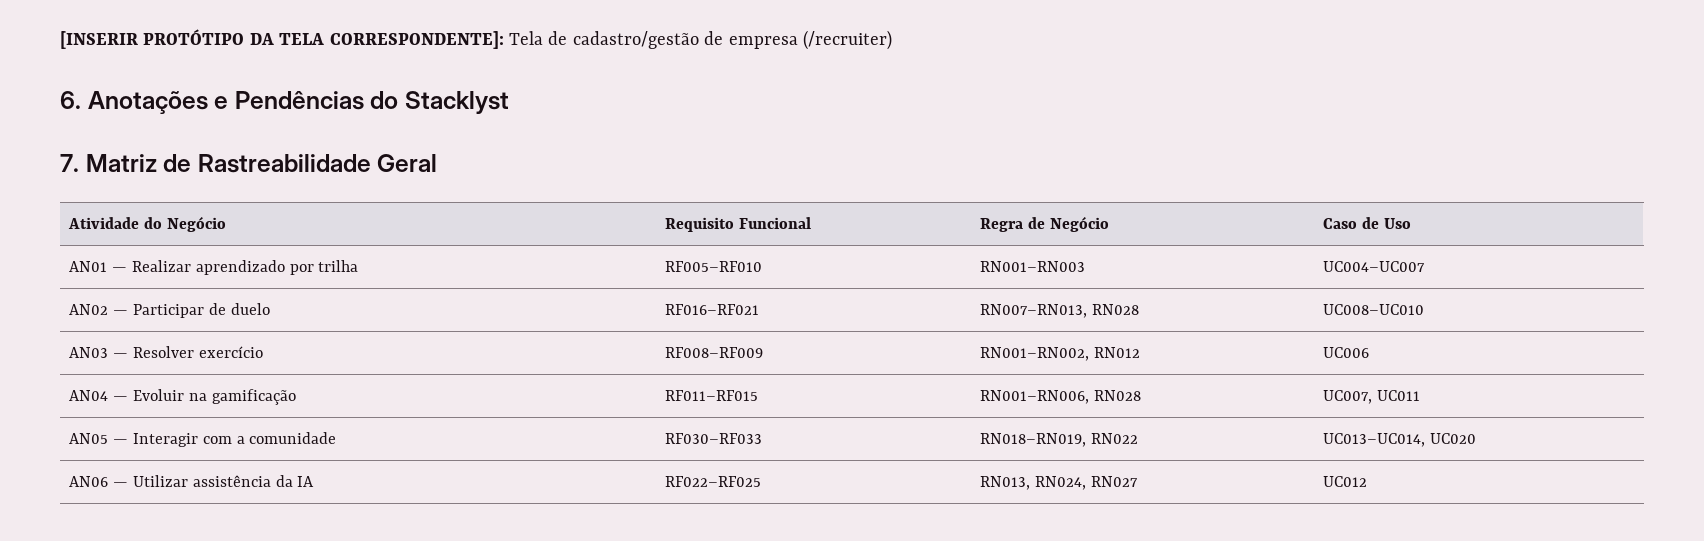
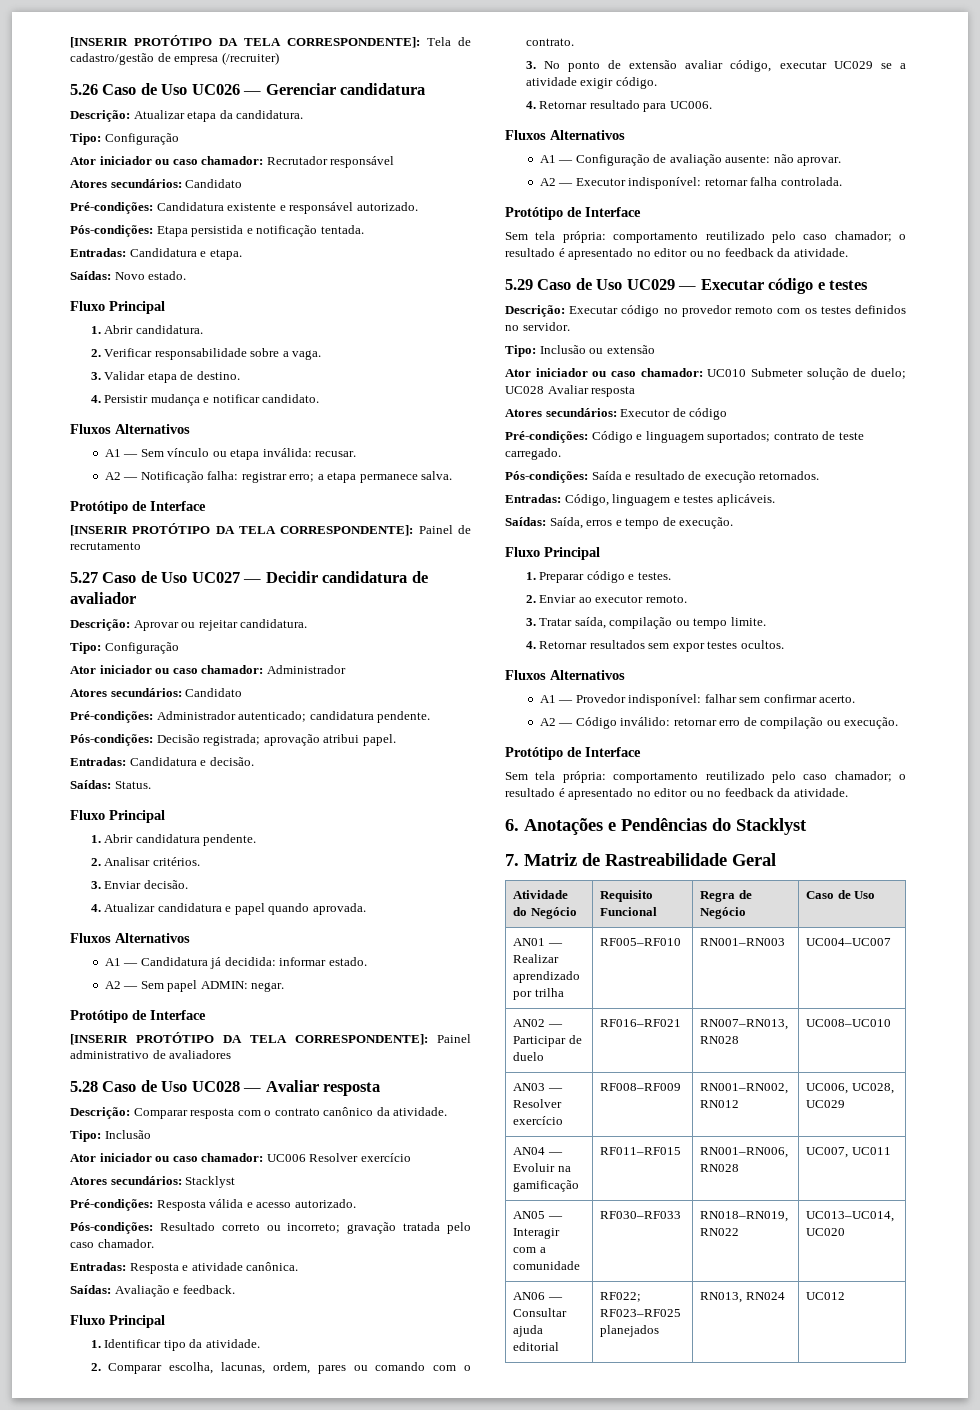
(892, 40) none -> [70,83,426,95] [70,110,304,122] [70,133,179,145] [70,156,395,168] [70,179,243,188] [70,202,418,214] [70,225,364,237] [70,248,242,260] [70,271,187,280] [70,301,165,314] [90,325,203,334] [90,348,322,360] [90,371,240,383] [90,394,320,406] [70,424,190,434] [104,448,357,460] [104,471,453,483] [70,501,206,514] [70,523,471,536] [70,542,141,550] [70,571,428,583] [70,592,136,604] [70,619,308,631] [70,642,179,654] [70,665,346,674] [70,688,243,697] [70,711,431,723] [70,734,396,746] [70,757,254,766] [70,780,151,789] [70,810,165,823] [90,834,257,846] [90,857,200,866] [90,880,188,889] [90,903,366,915] [70,933,190,943] [104,957,367,969] [104,980,285,992] [70,1010,206,1023] [70,1032,471,1045] [70,1050,232,1059] [70,1080,381,1096] [70,1107,448,1119] [70,1130,151,1142] [70,1153,411,1162] [70,1176,236,1188] [70,1199,356,1211] [70,1222,471,1234] [70,1239,154,1248] [70,1262,299,1274] [70,1285,235,1297] [70,1315,165,1328] [90,1339,260,1351] [90,1362,471,1374] [525,38,574,46] [525,60,906,72] [525,77,657,89] [525,100,712,112] [505,130,625,140] [539,154,842,166] [539,177,842,189] [505,207,641,220] [505,231,906,243] [505,248,848,260] [505,278,869,294] [505,305,906,317] [505,322,570,331] [505,345,655,357] [505,368,906,380] [505,385,636,397] [505,408,728,420] [505,431,864,443] [505,448,561,460] [505,471,820,483] [505,494,775,506] [505,517,734,529] [505,547,600,560] [525,571,671,583] [525,595,687,603] [525,617,766,629] [525,640,784,652] [505,670,625,680] [539,694,856,706] [539,717,899,729] [505,747,641,760] [505,771,906,783] [505,788,848,800] // 5.26 Caso de Uso UC026 — Gerenciar candidatura // Descrição: Atualizar etapa da candidatura. // Tipo: Configuração // Ator iniciador ou caso chamador: Recrutador responsável // Atores secundários: Candidato // Pré-condições: Candidatura existente e responsável autorizado. // Pós-condições: Etapa persistida e notificação tentada. // Entradas: Candidatura e etapa. // Saídas: Novo estado. // Fluxo Principal // 1. Abrir candidatura. // 2. Verificar responsabilidade sobre a vaga. // 3. Validar etapa de destino. // 4. Persistir mudança e notificar candidato. // Fluxos Alternativos // A1 — Sem vínculo ou etapa inválida: recusar. // A2 — Notificação falha: registrar erro; a etapa permanece salva. // Protótipo de Interface // [INSERIR PROTÓTIPO DA TELA CORRESPONDENTE]: Painel de recrutamento // 5.27 Caso de Uso UC027 — Decidir candidatura de avaliador // Descrição: Aprovar ou rejeitar candidatura. // Tipo: Configuração // Ator iniciador ou caso chamador: Administrador // Atores secundários: Candidato // Pré-condições: Administrador autenticado; candidatura pendente. // Pós-condições: Decisão registrada; aprovação atribui papel. // Entradas: Candidatura e decisão. // Saídas: Status. // Fluxo Principal // 1. Abrir candidatura pendente. // 2. Analisar critérios. // 3. Enviar decisão. // 4. Atualizar candidatura e papel quando aprovada. // Fluxos Alternativos // A1 — Candidatura já decidida: informar estado. // A2 — Sem papel ADMIN: negar. // Protótipo de Interface // [INSERIR PROTÓTIPO DA TELA CORRESPONDENTE]: Painel administrativo de avaliadores // 5.28 Caso de Uso UC028 — Avaliar resposta // Descrição: Comparar resposta com o contrato canônico da atividade. // Tipo: Inclusão // Ator iniciador ou caso chamador: UC006 Resolver exercício // Atores secundários: Stacklyst // Pré-condições: Resposta válida e acesso autorizado. // Pós-condições: Resultado correto ou incorreto; gravação tratada pelo caso chamador. // Entradas: Resposta e atividade canônica. // Saídas: Avaliação e feedback. // Fluxo Principal // 1. Identificar tipo da atividade. // 2. Comparar escolha, lacunas, ordem, pares ou comando com o contrato. // 3. No ponto de extensão avaliar código, executar UC029 se a atividade exigir código. // 4. Retornar resultado para UC006. // Fluxos Alternativos // A1 — Configuração de avaliação ausente: não aprovar. // A2 — Executor indisponível: retornar falha controlada. // Protótipo de Interface // Sem tela própria: comportamento reutilizado pelo caso chamador; o resultado é apresentado no editor ou no feedback da atividade. // 5.29 Caso de Uso UC029 — Executar código e testes // Descrição: Executar código no provedor remoto com os testes definidos no servidor. // Tipo: Inclusão ou extensão // Ator iniciador ou caso chamador: UC010 Submeter solução de duelo; UC028 Avaliar resposta // Atores secundários: Executor de código // Pré-condições: Código e linguagem suportados; contrato de teste carregado. // Pós-condições: Saída e resultado de execução retornados. // Entradas: Código, linguagem e testes aplicáveis. // Saídas: Saída, erros e tempo de execução. // Fluxo Principal // 1. Preparar código e testes. // 2. Enviar ao executor remoto. // 3. Tratar saída, compilação ou tempo limite. // 4. Retornar resultados sem expor testes ocultos. // Fluxos Alternativos // A1 — Provedor indisponível: falhar sem confirmar acerto. // A2 — Código inválido: retornar erro de compilação ou execução. // Protótipo de Interface // Sem tela própria: comportamento reutilizado pelo caso chamador; o resultado é apresentado no editor ou no feedback da atividade.
[1323,347,1370,358] UC006 -> [806,1083,894,1094] [806,1100,846,1108] UC006, UC028, UC029
[132,475,315,487] [665,476,762,487] Utilizar assistência da IA | RF022–RF025 -> [513,1308,568,1317] [513,1325,544,1337] [513,1342,560,1351] [600,1292,642,1302] [600,1309,682,1317] [600,1325,660,1337] Consultar ajuda editorial | RF022; RF023–RF025 planejados
[1034,476,1138,490] RN024, RN027 -> [745,1292,785,1300] RN024

